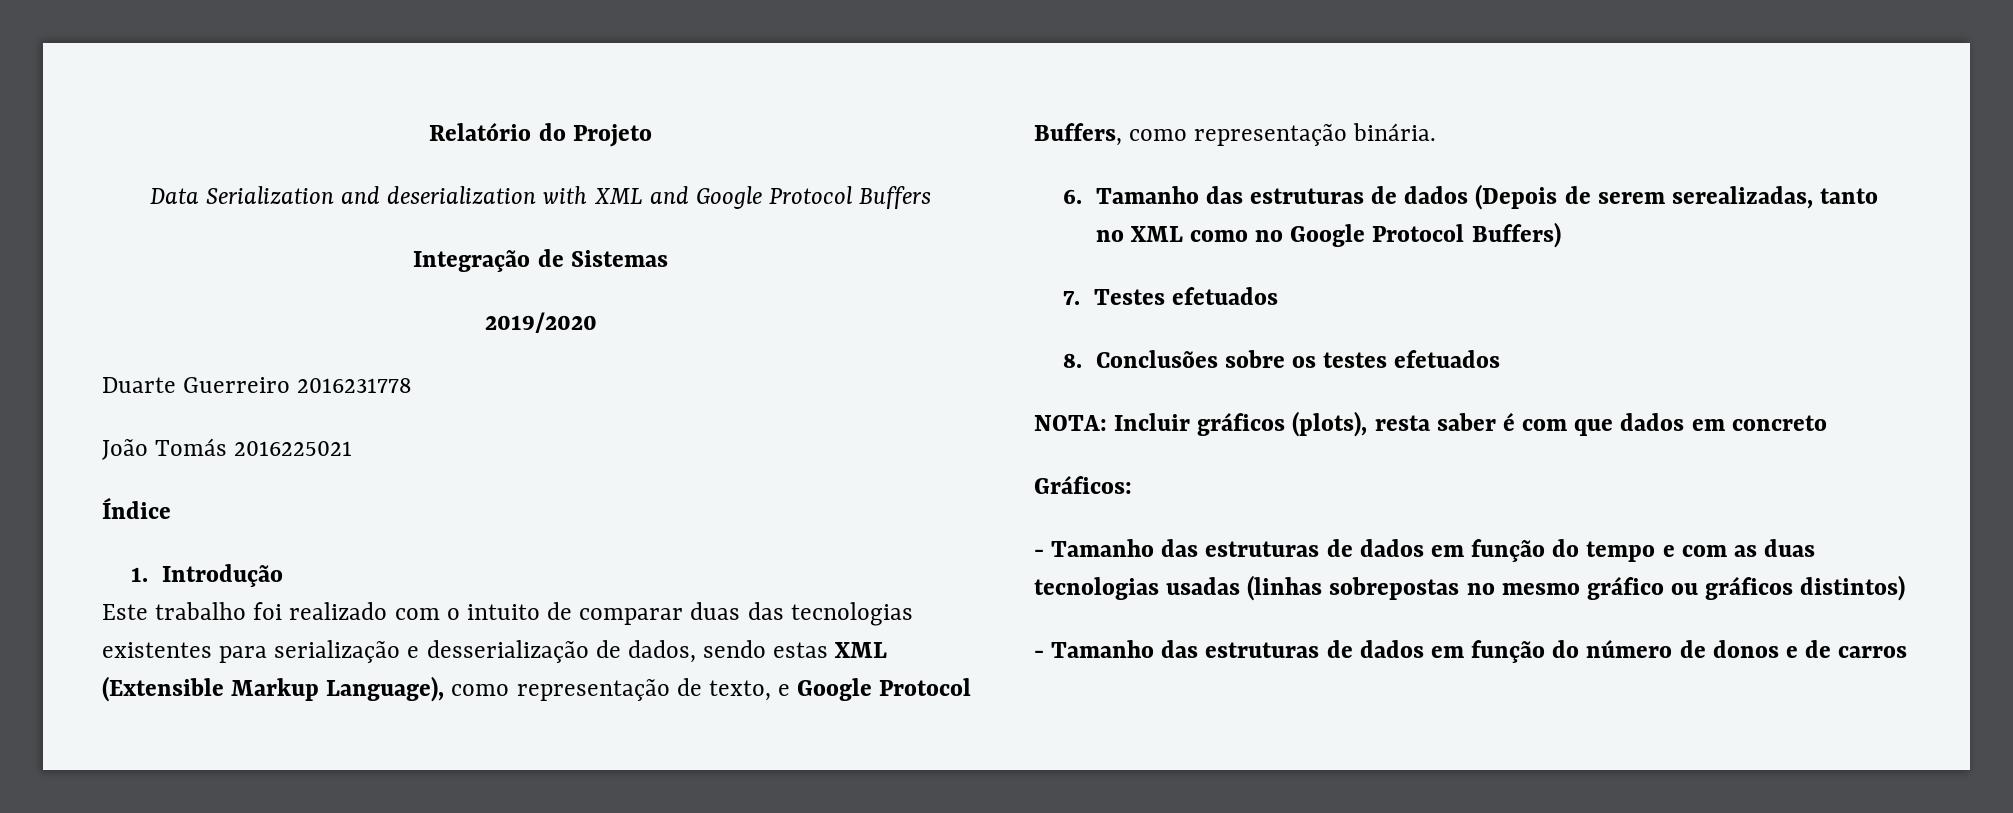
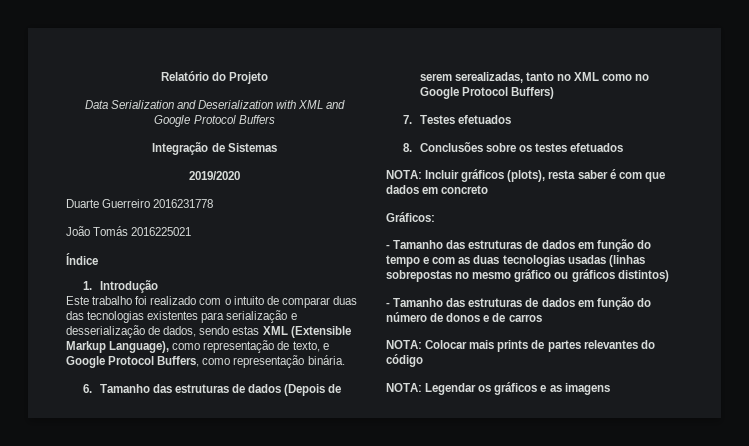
[387,186,537,204] deserialization -> [198,100,273,109] Deserialization
(1908, 652) none -> [386,340,655,352] [386,354,423,367] [386,382,610,395] // NOTA: Colocar mais prints de partes relevantes do código // NOTA: Legendar os gráficos e as imagens

